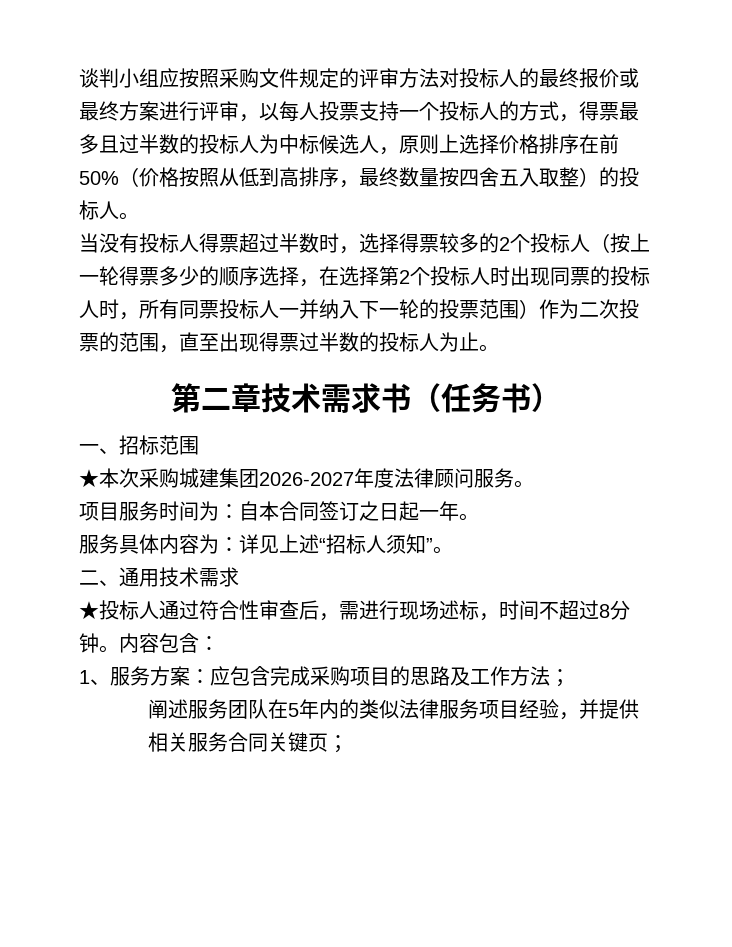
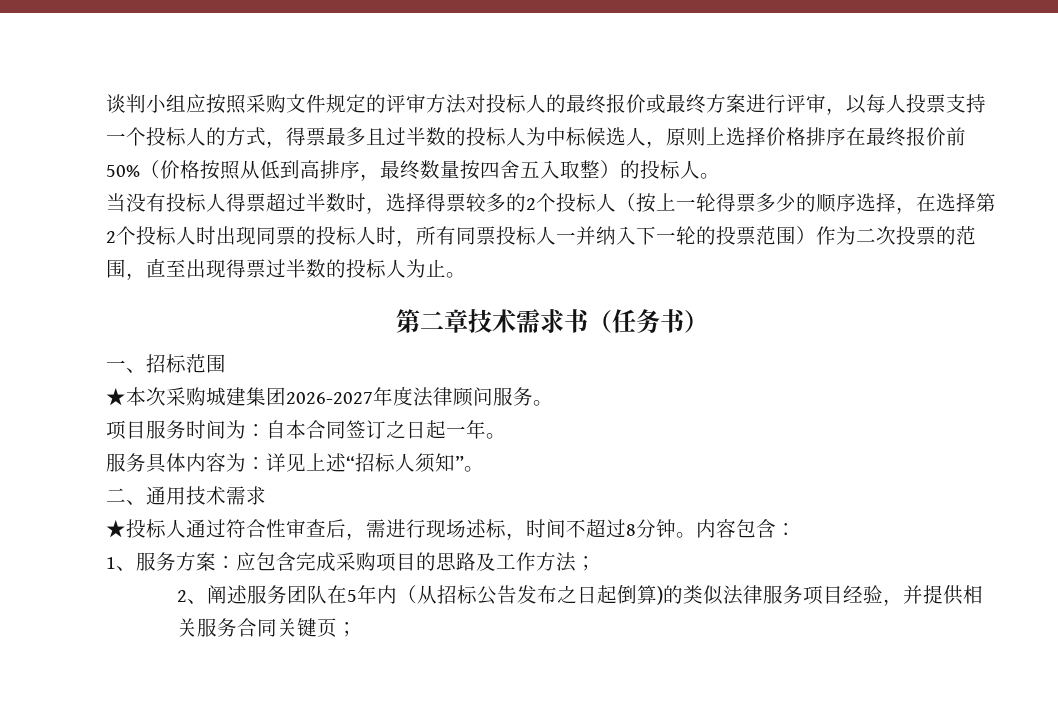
(599, 144) none -> [866,127,946,147] 最终报价
(570, 678) none -> [177,590,208,604] 2、
(340, 709) none -> [397,585,664,605] （从招标公告发布之日起倒算)

